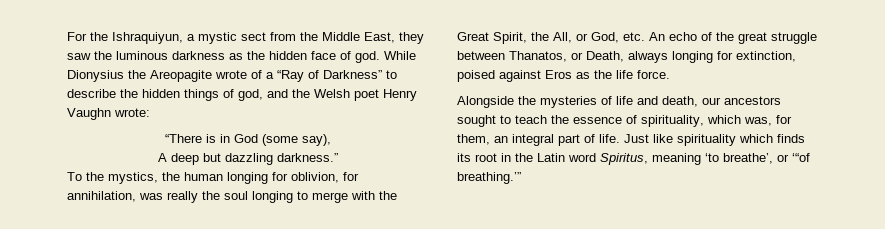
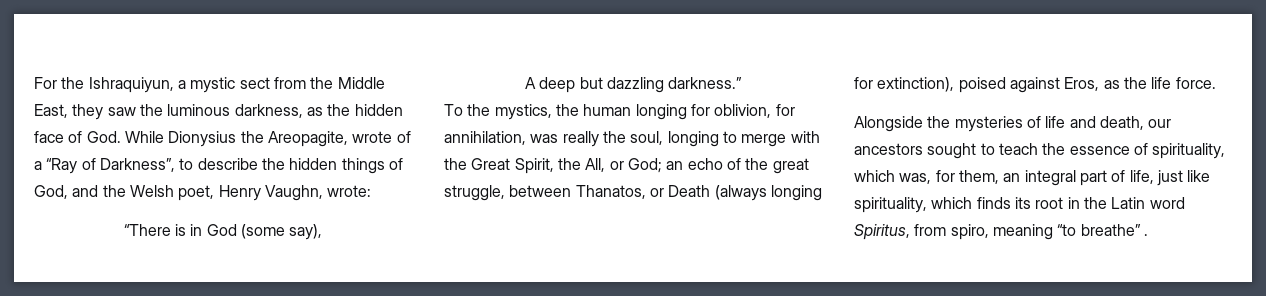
[172,51,225,60] darkness -> [234,104,303,118] darkness,
[355,51,380,63] god. -> [86,131,121,143] God.
[150,70,212,82] Areopagite -> [267,131,348,147] Areopagite,
[323,70,382,79] Darkness” -> [99,158,175,172] Darkness”,
[238,89,263,101] god, -> [34,185,68,199] God,
[354,89,417,101] [67,108,111,120] poet Henry Vaughn -> [178,185,323,201] poet, Henry Vaughn,
[224,191,248,200] soul -> [630,131,664,145] soul,
[591,32,665,43] God, etc. An -> [627,158,684,173] God; an
[771,32,817,44] struggle -> [444,185,505,201] struggle,
[586,51,796,63] Death, always longing for extinction, -> [668,185,822,201] [854,77,955,92] Death (always longing for extinction),
[545,70,572,79] Eros -> [1064,77,1100,91] Eros,
[599,134,736,146] life. Just like spirituality -> [1129,170,1211,186] [854,197,927,213] life, just like spirituality,
[652,153,810,165] [457,172,521,184] meaning ‘to breathe’, or ‘“of breathing.’” -> [914,224,1148,240] from spiro, meaning “to breathe” .

